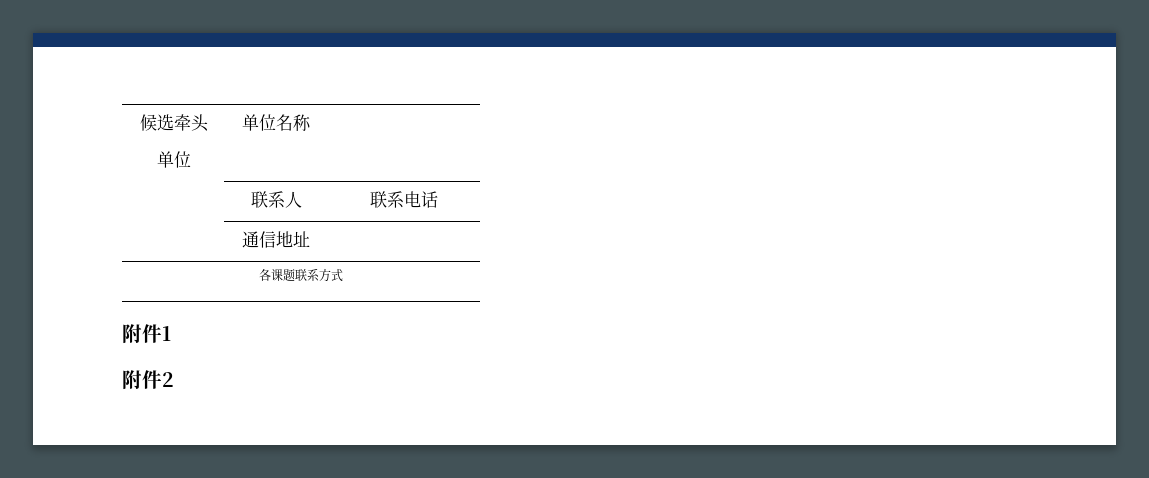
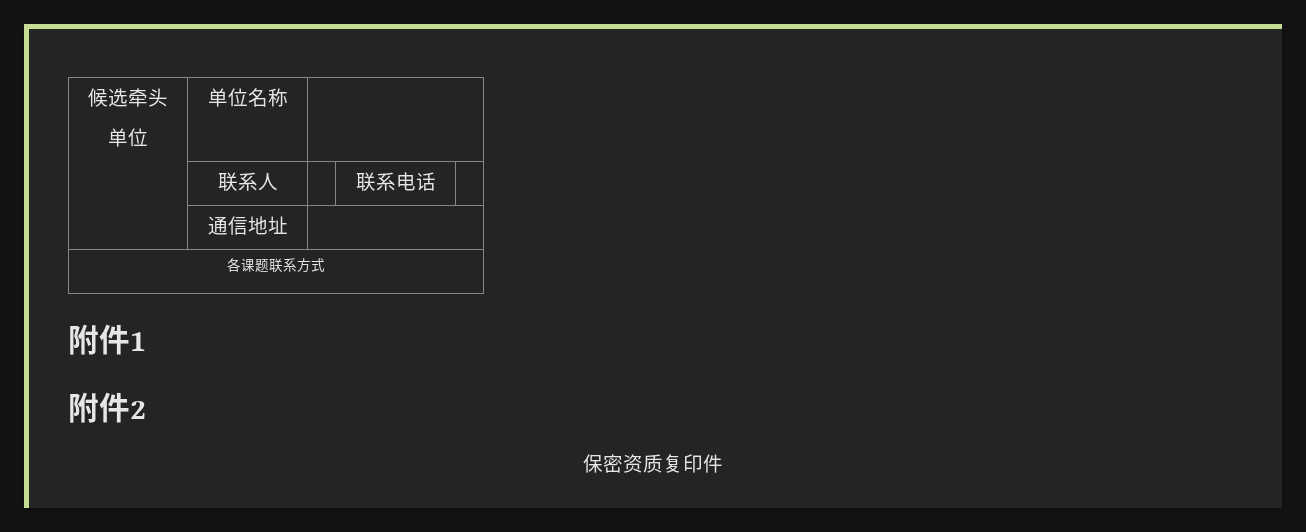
(174, 379) none -> [583,454,723,473] // 保密资质复印件

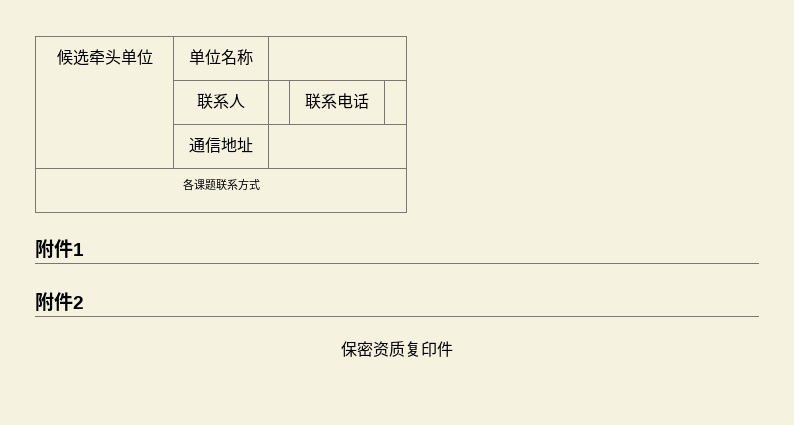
(168, 97) // -> (121, 57) none

